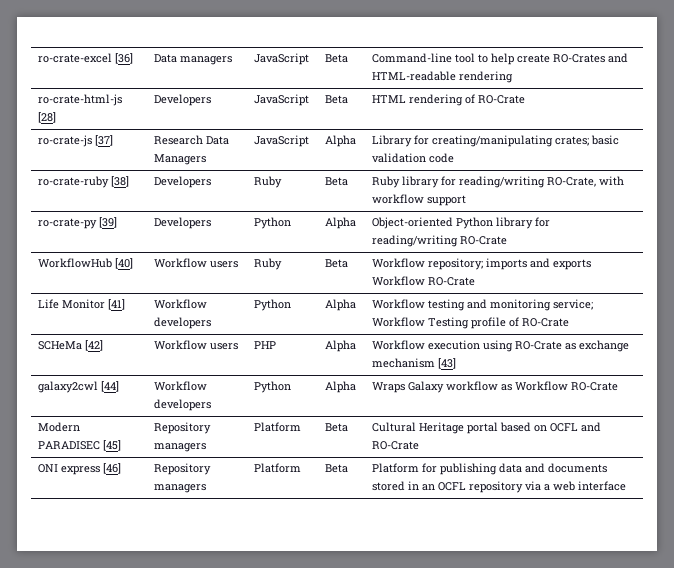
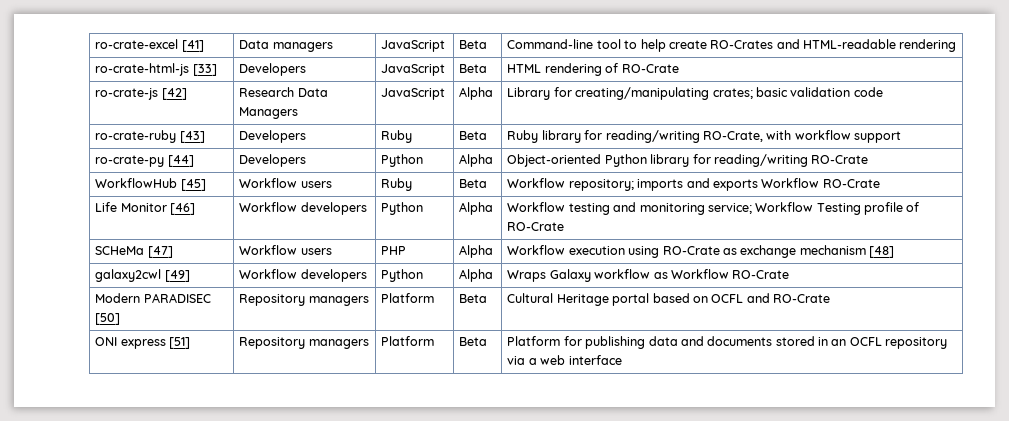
[115,53,134,64] [36] -> [181,40,204,52] [41]
[38,112,57,123] [28] -> [192,64,217,76] [33]
[95,135,114,146] [37] -> [161,88,187,100] [42]
[111,176,130,187] [38] -> [179,131,205,143] [43]
[99,217,118,228] [39] -> [167,155,194,167] [44]
[115,258,134,269] [40] -> [180,179,206,191] [45]
[108,299,126,310] [41] -> [170,203,196,215] [46]
[85,340,104,351] [42] -> [147,246,173,258] [47]
[438,358,457,369] [43] -> [868,246,894,258] [48]
[101,381,120,392] [44] -> [164,270,190,282] [49]
[103,440,122,451] [45] -> [95,313,121,325] [50]
[103,463,122,474] [46] -> [169,337,191,349] [51]

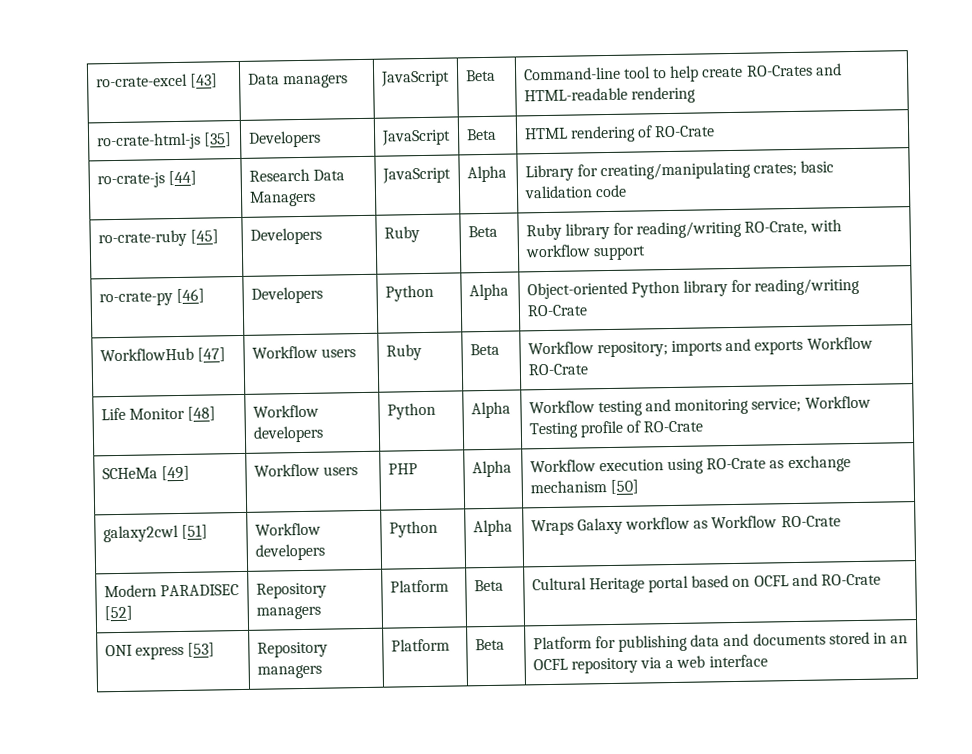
[181,40,204,52] [41] -> [189,73,218,88] [43]
[192,64,217,76] [33] -> [202,132,232,147] [35]
[161,88,187,100] [42] -> [167,170,197,186] [44]
[179,131,205,143] [43] -> [189,229,219,244] [45]
[167,155,194,167] [44] -> [175,288,205,304] [46]
[180,179,206,191] [45] -> [196,347,226,362] [47]
[170,203,196,215] [46] -> [187,406,217,421] [48]
[147,246,173,258] [47] -> [160,465,190,481] [49]
[868,246,894,258] [48] -> [609,479,639,495] [50]
[164,270,190,282] [49] -> [180,524,208,539] [51]
[95,313,121,325] [50] -> [103,605,133,621] [52]
[169,337,191,349] [51] -> [187,642,216,657] [53]

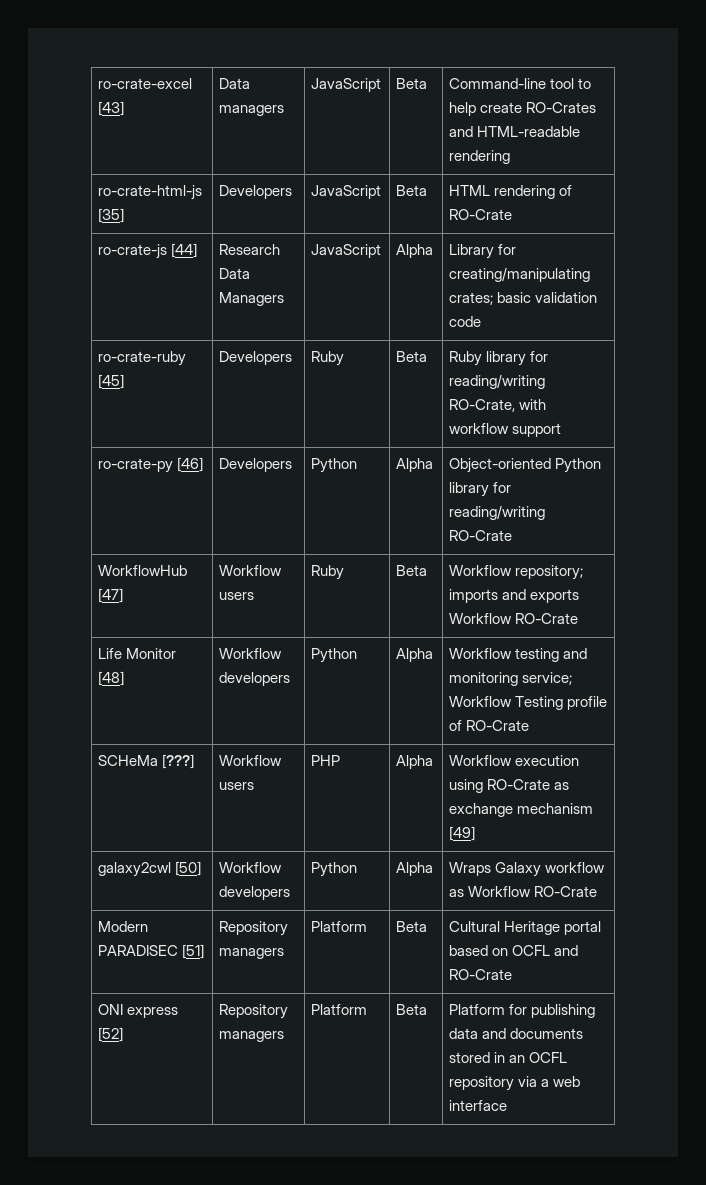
[160,465,190,481] [49] -> [162,754,195,769] [???]
[609,479,639,495] [50] -> [449,826,476,841] [49]
[180,524,208,539] [51] -> [175,861,202,876] [50]
[103,605,133,621] [52] -> [182,944,205,959] [51]
[187,642,216,657] [53] -> [98,1027,124,1042] [52]

